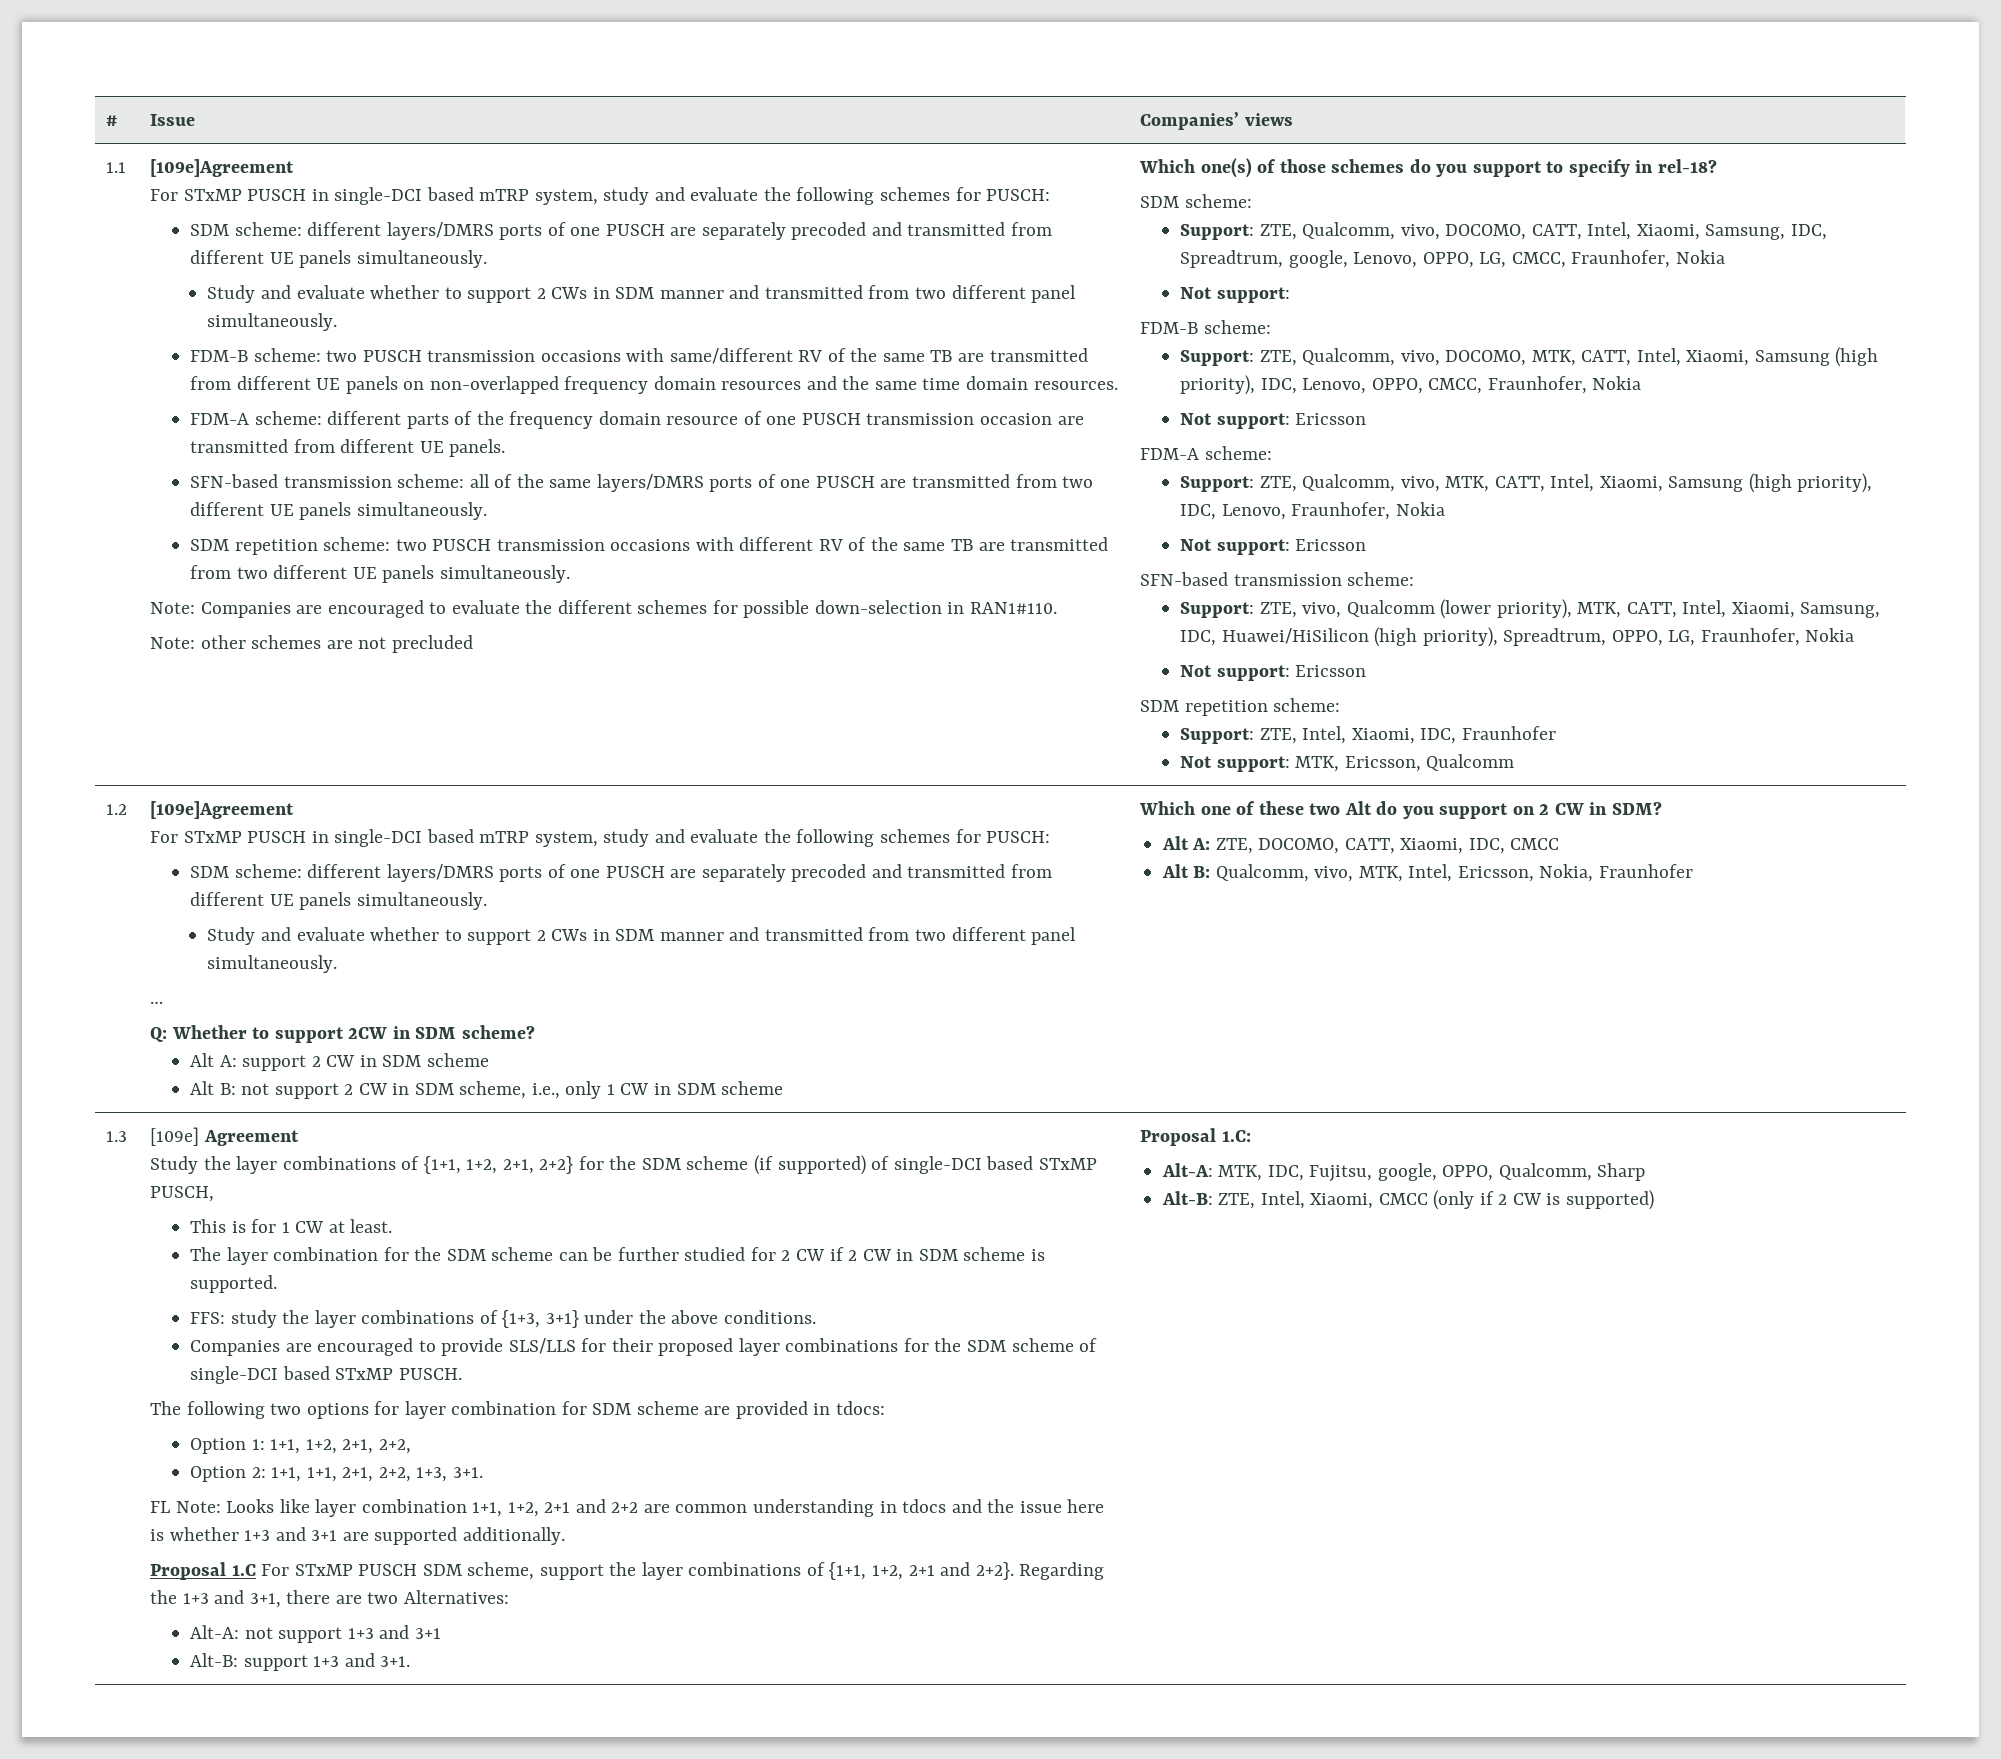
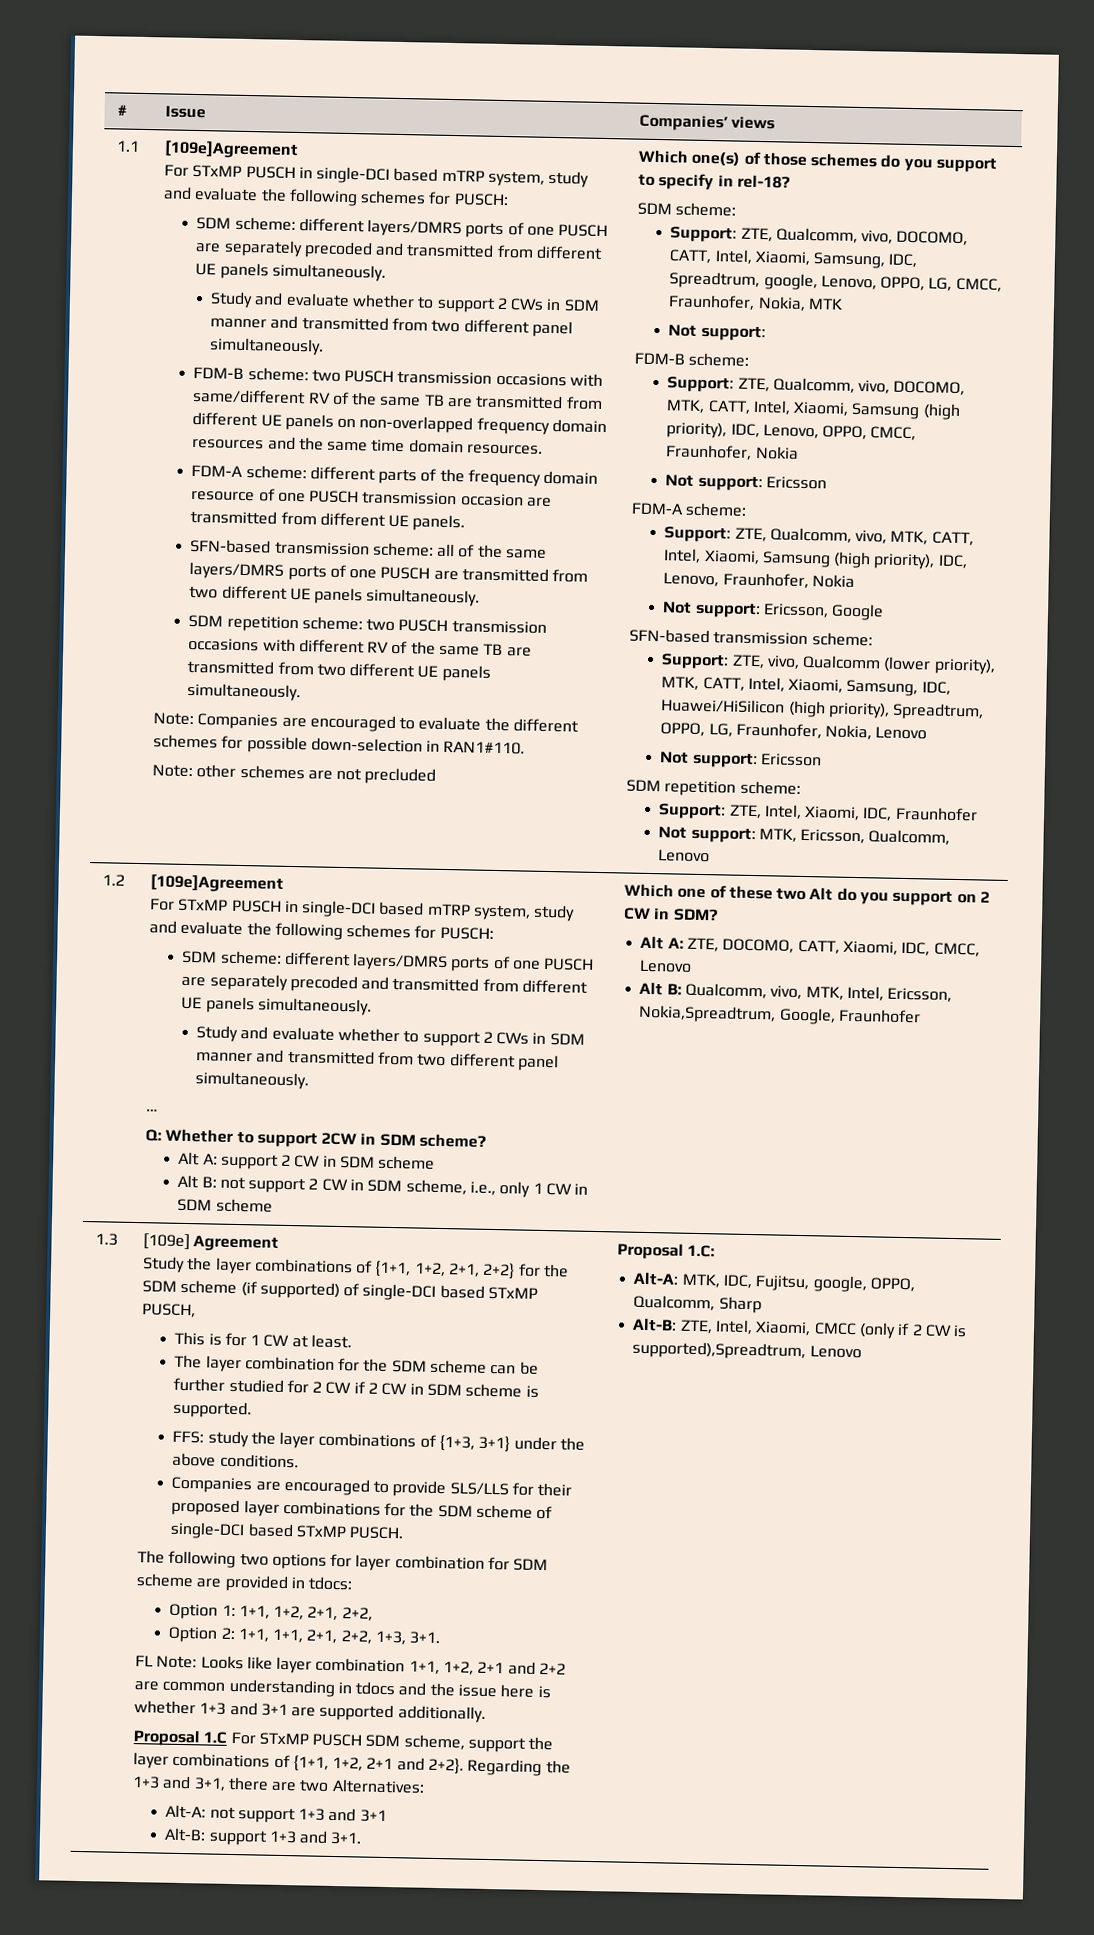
[1675,250,1725,264] Nokia -> [757,295,843,311] Nokia, MTK
[1295,539,1367,551] Ericsson -> [762,603,885,621] Ericsson, Google
[1805,628,1855,642] Nokia -> [825,724,928,740] Nokia, Lenovo
[1426,754,1515,771] Qualcomm -> [868,829,951,845] [658,849,711,863] Qualcomm, Lenovo
[1510,838,1560,850] CMCC -> [933,942,980,957] [639,959,693,973] CMCC, Lenovo
[1539,864,1594,882] Nokia, -> [638,1004,836,1025] Nokia,Spreadtrum, Google,
[1565,1190,1654,1210] supported) -> [632,1340,862,1361] supported),Spreadtrum, Lenovo

